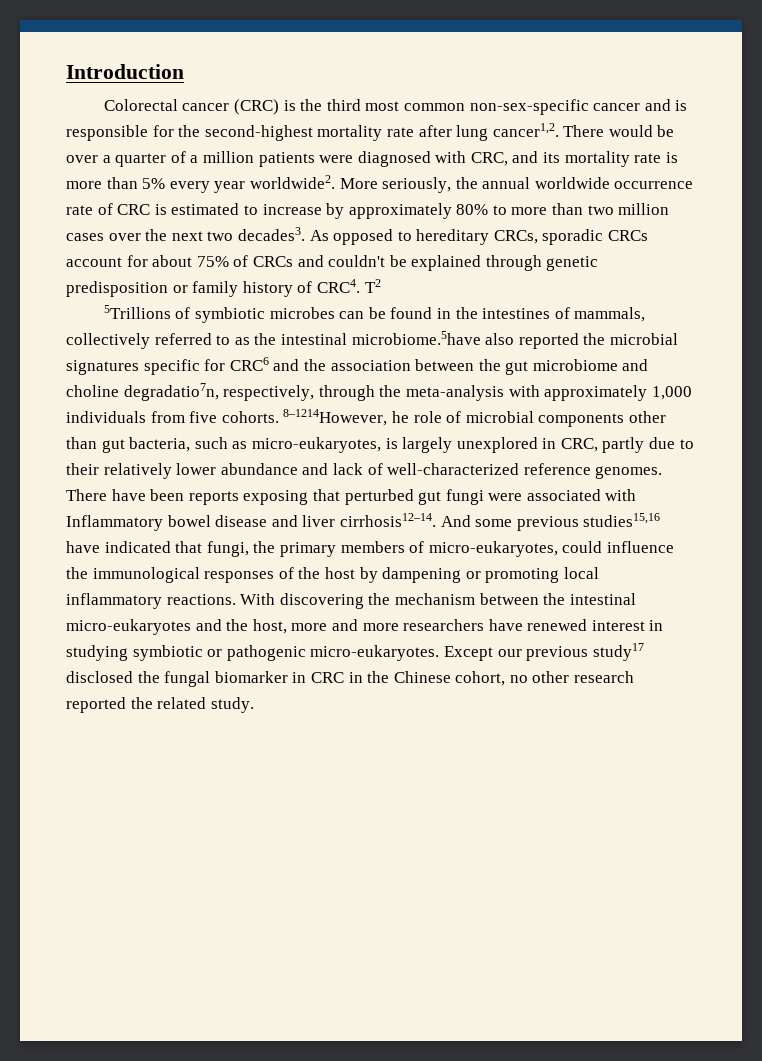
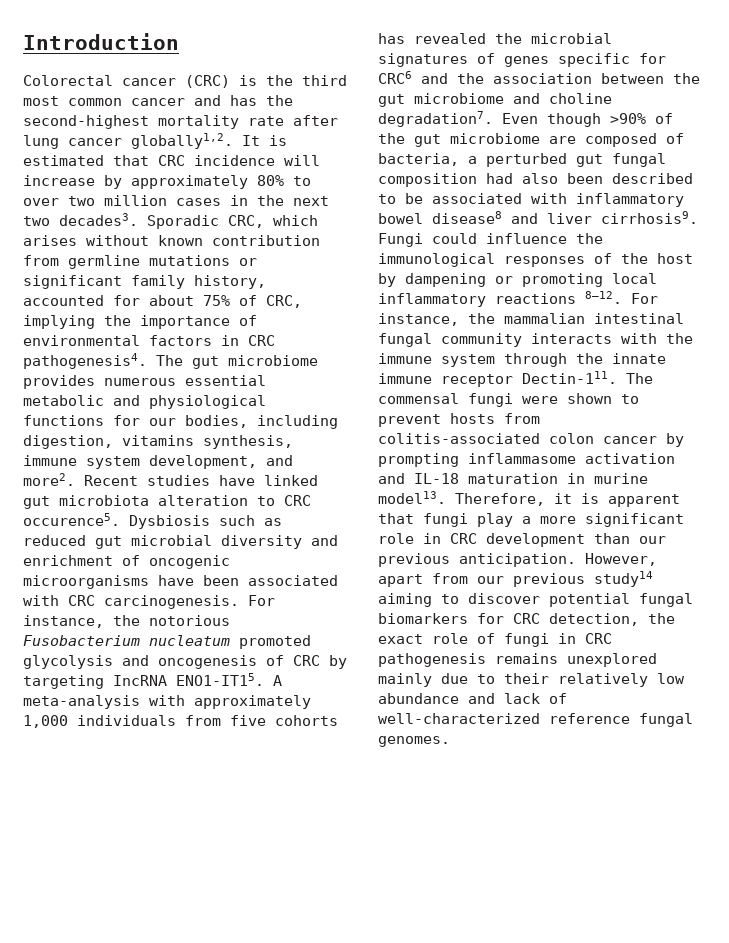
[469,99,589,115] non-sex-specific -> (122, 102) none
[675,100,688,111] [66,125,174,141] is responsible for -> [230,95,257,106] has
[492,123,675,137] [66,151,678,167] [66,175,694,193] [66,203,258,215] cancer1,2. There would be over a quarter of a million patients were diagnosed with CRC, and its mortality rate is more than 5% every year worldwide2. More seriously, the annual worldwide occurrence rate of CRC is estimated to -> [68,133,287,149] [23,155,320,166] cancer globally1,2. It is estimated that CRC incidence will
[511,203,584,215] more than -> [23,198,59,206] over
[108,233,141,241] over -> [230,195,248,206] in
[309,229,649,245] [66,255,599,271] [66,279,381,297] [103,305,646,323] [66,331,579,349] As opposed to hereditary CRCs, sporadic CRCs account for about 75% of CRCs and couldn't be explained through genetic predisposition or family history of CRC4. T2 // 5Trillions of symbiotic microbes can be found in the intestines of mammals, collectively referred to as the intestinal microbiome.5have also reported -> [147,215,318,229] [23,235,320,246] [23,255,257,269] [23,275,266,289] [23,295,302,308] [23,315,257,329] [23,335,275,346] [23,353,318,369] [23,375,266,389] [23,395,266,409] [23,415,338,429] [23,435,293,449] [23,455,293,469] [23,473,318,486] [23,495,311,509] [23,513,282,529] [23,535,338,549] [23,555,230,569] [23,575,338,589] [23,595,275,609] [23,615,230,628] [23,635,311,649] [23,655,347,669] [23,673,282,689] [23,695,311,709] [23,715,338,728] [378,33,486,44] Sporadic CRC, which arises without known contribution from germline mutations or significant family history, accounted for about 75% of CRC, implying the importance of environmental factors in CRC pathogenesis4. The gut microbiome provides numerous essential metabolic and physiological functions for our bodies, including digestion, vitamins synthesis, immune system development, and more2. Recent studies have linked gut microbiota alteration to CRC occurence5. Dysbiosis such as reduced gut microbial diversity and enrichment of oncogenic microorganisms have been associated with CRC carcinogenesis. For instance, the notorious Fusobacterium nucleatum promoted glycolysis and oncogenesis of CRC by targeting IncRNA ENO1-IT15. A meta-analysis with approximately 1,000 individuals from five cohorts has revealed
(139, 367) none -> [477,53,549,67] of genes
[123,383,692,401] [66,409,666,427] [66,437,694,453] [66,463,663,479] [66,489,637,505] [66,513,661,531] [66,541,558,557] degradatio7n, respectively, through the meta-analysis with approximately 1,000 individuals from five cohorts. 8–1214However, he role of microbial components other than gut bacteria, such as micro-eukaryotes, is largely unexplored in CRC, partly due to their relatively lower abundance and lack of well-characterized reference genomes. There have been reports exposing that perturbed gut fungi were associated with Inflammatory bowel disease and liver cirrhosis12–14. And some previous studies15,16 have indicated that fungi, the primary members of micro-eukaryotes, -> [378,111,673,127] [378,133,684,147] [378,153,666,167] [378,173,693,187] [378,193,684,207] [378,211,698,224] [378,233,423,247] degradation7. Even though >90% of the gut microbiome are composed of bacteria, a perturbed gut fungal composition had also been described to be associated with inflammatory bowel disease8 and liver cirrhosis9. Fungi
[166,593,636,609] [66,619,664,635] [66,643,644,661] [66,671,635,687] [66,697,254,713] reactions. With discovering the mechanism between the intestinal micro-eukaryotes and the host, more and more researchers have renewed interest in studying symbiotic or pathogenic micro-eukaryotes. Except our previous study17 disclosed the fungal biomarker in CRC in the Chinese cohort, no other research reported the related study. -> [495,291,658,304] [378,313,684,326] [378,333,693,347] [378,353,666,367] [378,371,653,387] [378,393,639,407] [378,413,540,427] [378,433,684,447] [378,453,675,467] [378,473,648,484] [378,491,680,507] [378,513,684,527] [378,533,666,547] [378,553,657,567] [378,571,653,587] [378,593,693,607] [378,613,675,626] [378,633,612,647] [378,653,657,667] [378,673,685,687] [378,693,567,704] [378,713,693,727] [378,736,450,747] reactions 8–12. For instance, the mammalian intestinal fungal community interacts with the immune system through the innate immune receptor Dectin-111. The commensal fungi were shown to prevent hosts from colitis-associated colon cancer by prompting inflammasome activation and IL-18 maturation in murine model13. Therefore, it is apparent that fungi play a more significant role in CRC development than our previous anticipation. However, apart from our previous study14 aiming to discover potential fungal biomarkers for CRC detection, the exact role of fungi in CRC pathogenesis remains unexplored mainly due to their relatively low abundance and lack of well-characterized reference fungal genomes.

